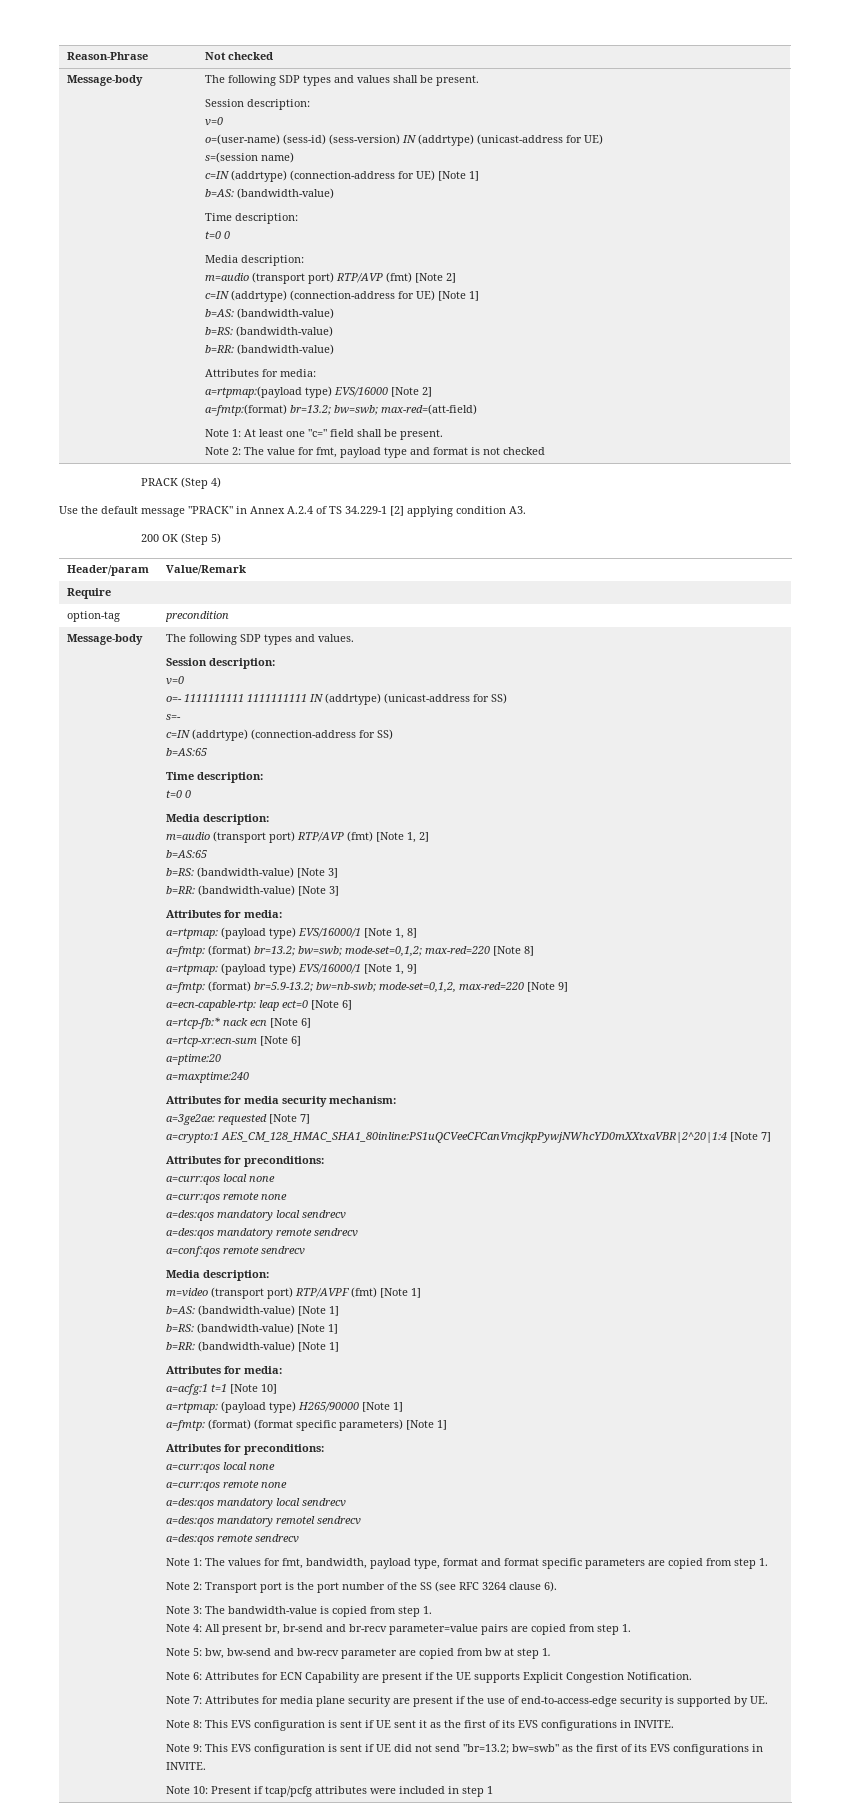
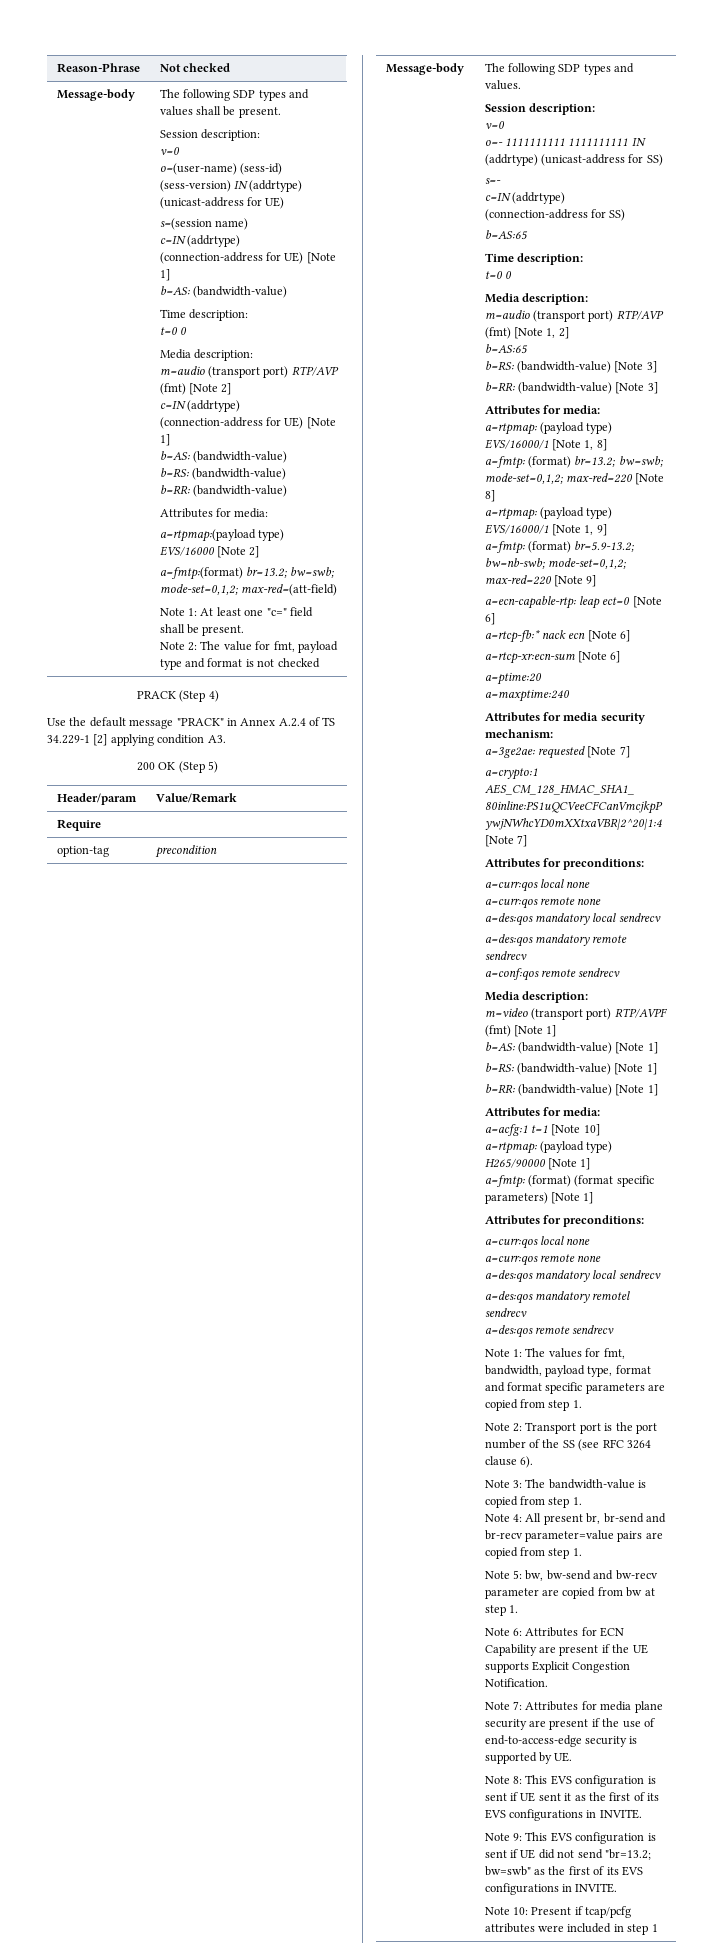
(379, 410) none -> [159,584,238,595] mode-set=0,1,2;
[379,982,457,993] mode-set=0,1,2, -> [548,558,627,569] mode-set=0,1,2;

